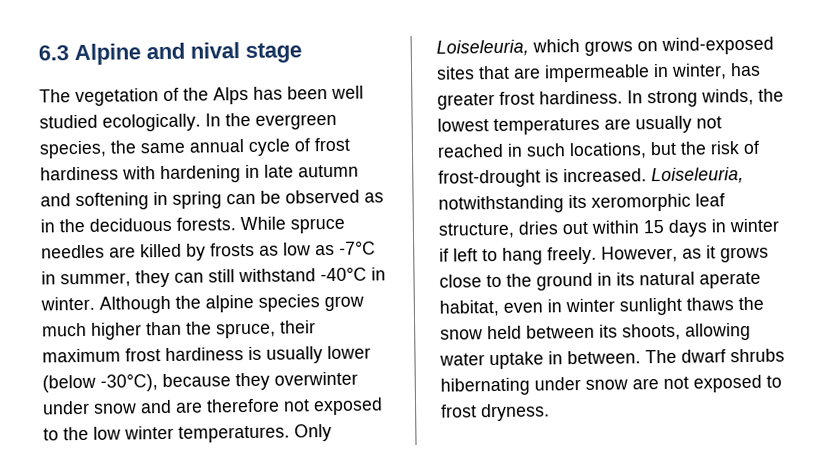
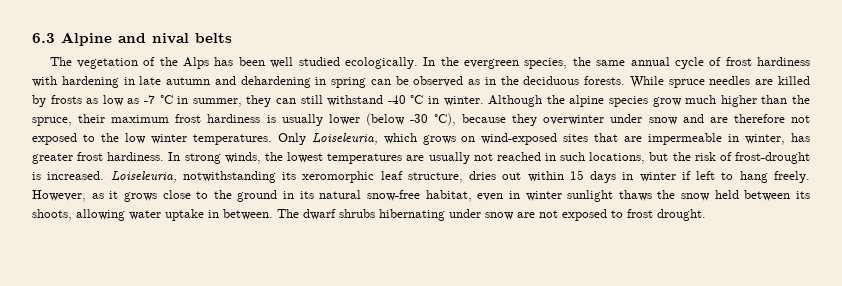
[245,42,302,63] stage -> [195,33,232,43] belts
[75,192,149,211] softening -> [240,76,311,88] dehardening
[339,240,376,255] -7°C -> [144,95,173,104] -7 °C
[320,266,367,282] -40°C -> [387,95,424,104] -40 °C
[100,373,158,392] -30°C), -> [409,113,457,126] -30 °C),
[699,271,761,289] aperate -> [366,190,420,201] snow-free
[481,403,550,422] dryness. -> [657,209,706,221] drought.

